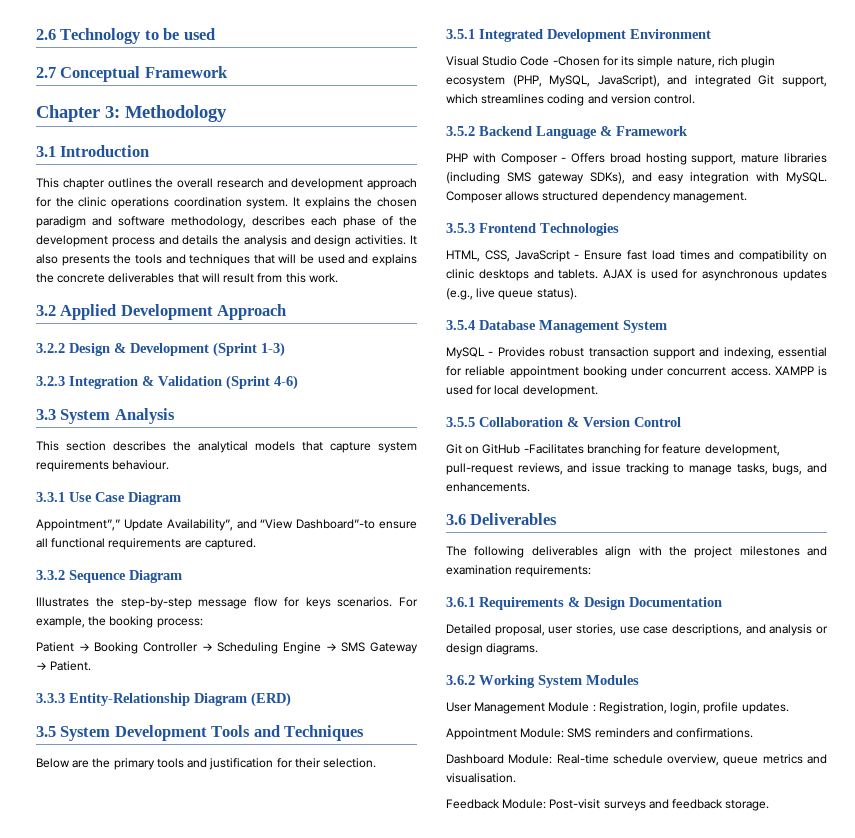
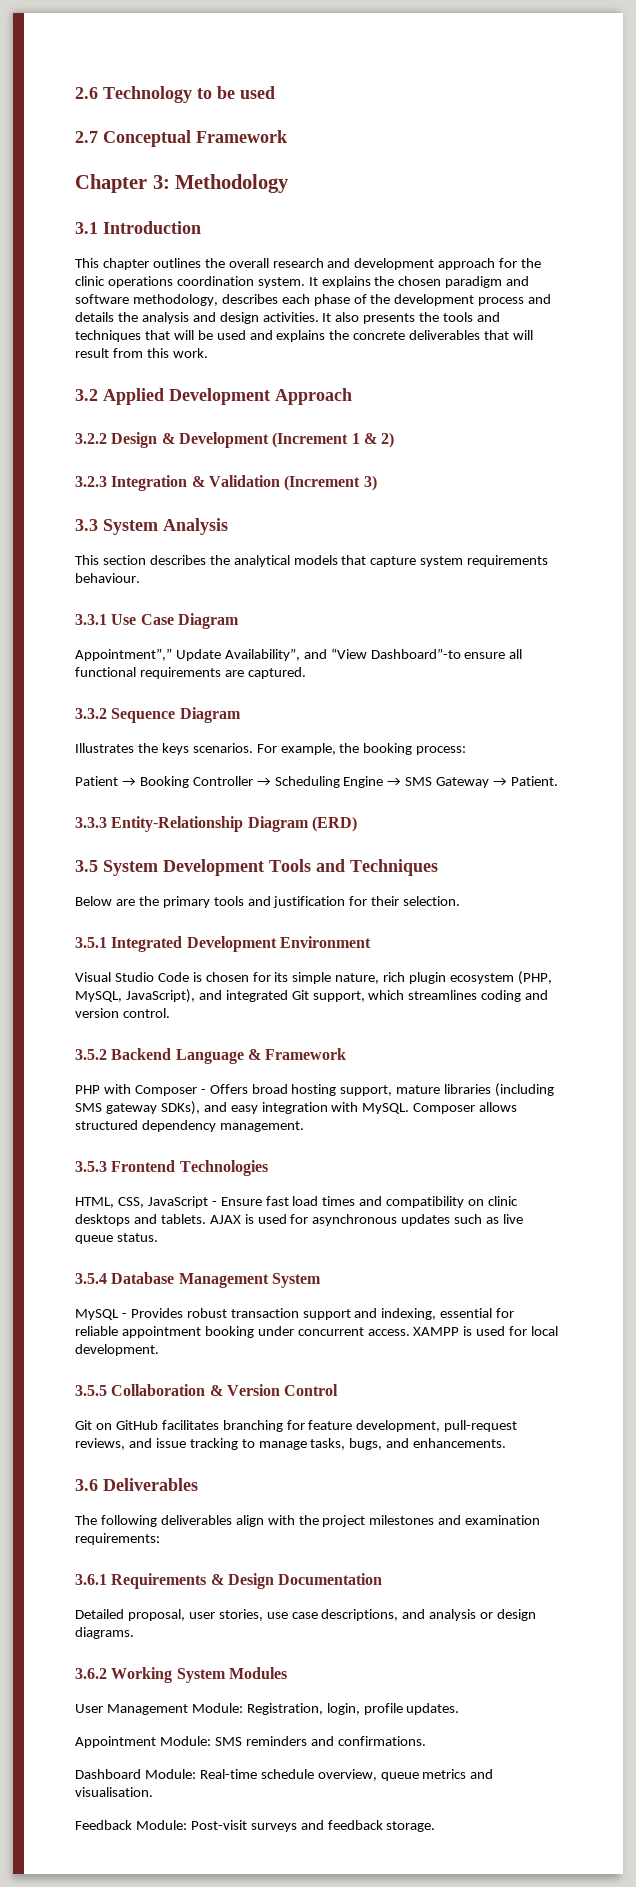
[213,342,285,357] (Sprint 1-3) -> [272,432,395,448] (Increment 1 & 2)
[226,375,298,390] (Sprint 4-6) -> [284,475,377,491] (Increment 3)
[120,597,300,609] step-by-step message flow for -> (158, 748) none
[552,56,600,66] -Chosen -> [192,972,249,982] is chosen
[446,288,473,300] (e.g., -> [454,1214,500,1224] such as
[536,288,577,300] status). -> [116,1233,158,1242] status.
[523,444,584,454] -Facilitates -> [161,1420,219,1430] facilitates
[548,702,596,712] Module : -> [191,1703,243,1713] Module:

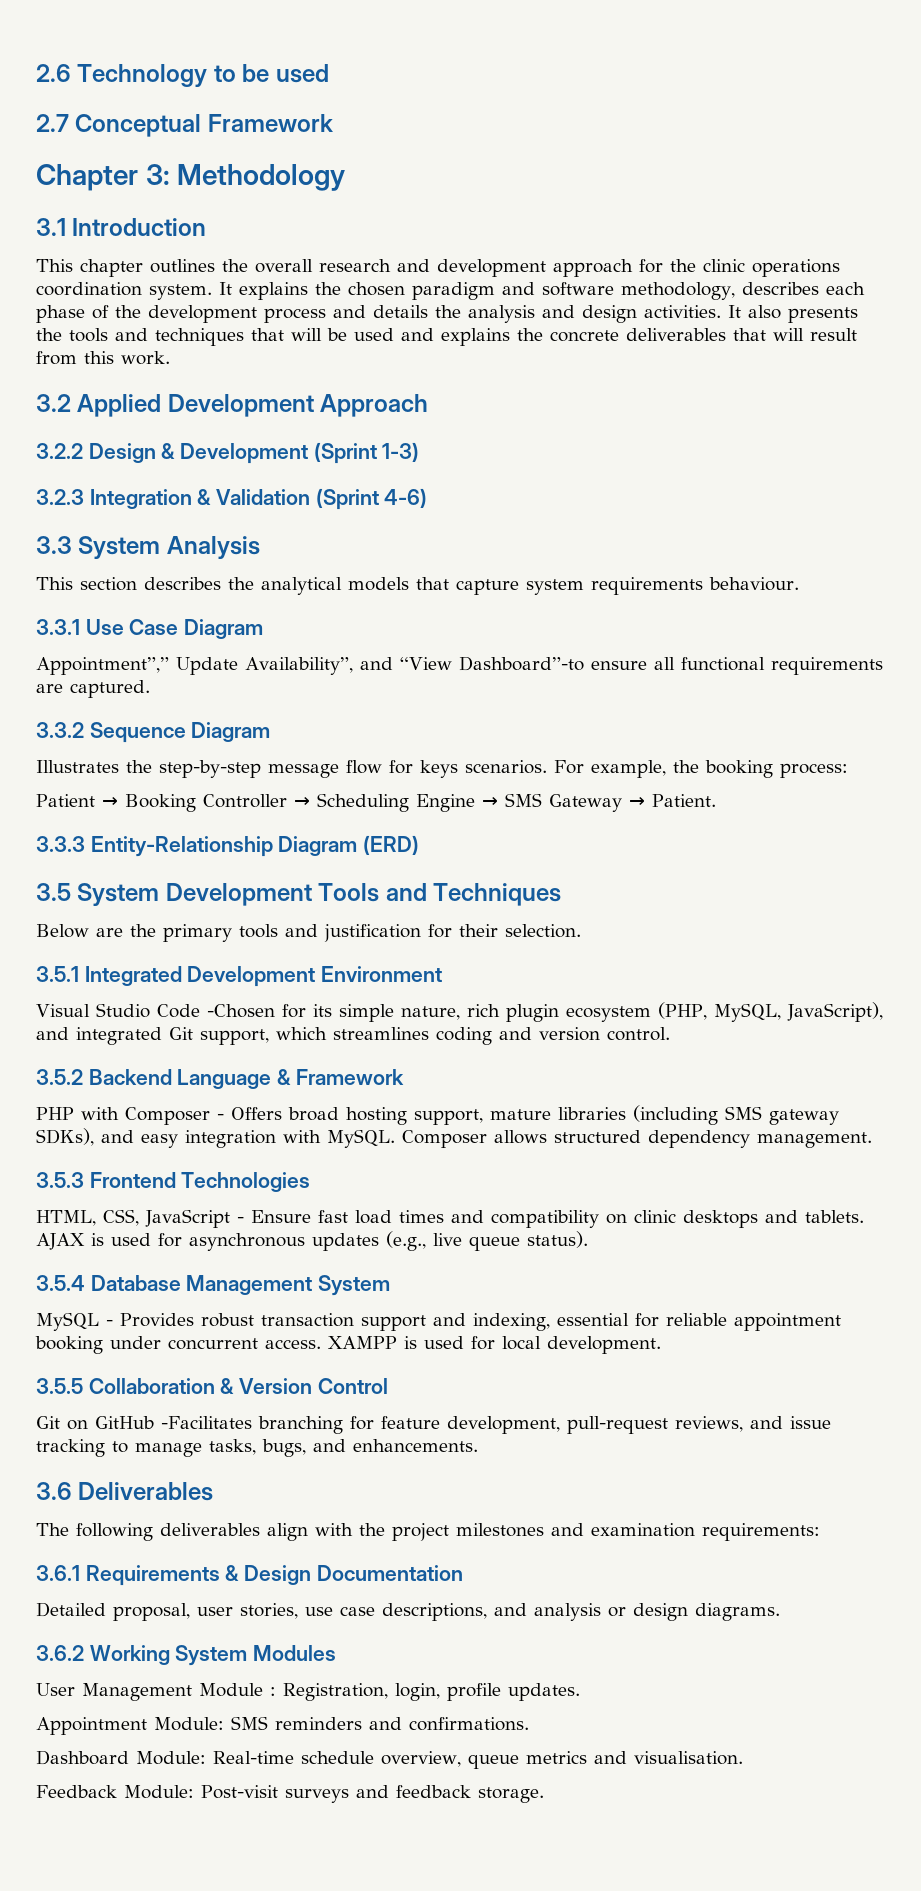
[272,432,395,448] (Increment 1 & 2) -> [313,442,420,464] (Sprint 1-3)
[284,475,377,491] (Increment 3) -> [315,488,428,510] (Sprint 4-6)
(158, 748) none -> [159,760,413,778] step-by-step message flow for
[192,972,249,982] is chosen -> [206,1004,275,1018] -Chosen
[454,1214,500,1224] such as -> [386,1231,426,1251] (e.g.,
[116,1233,158,1242] status. -> [527,1231,588,1248] status).
[161,1420,219,1430] facilitates -> [161,1416,252,1429] -Facilitates
[191,1703,243,1713] Module: -> [199,1683,276,1697] Module :

